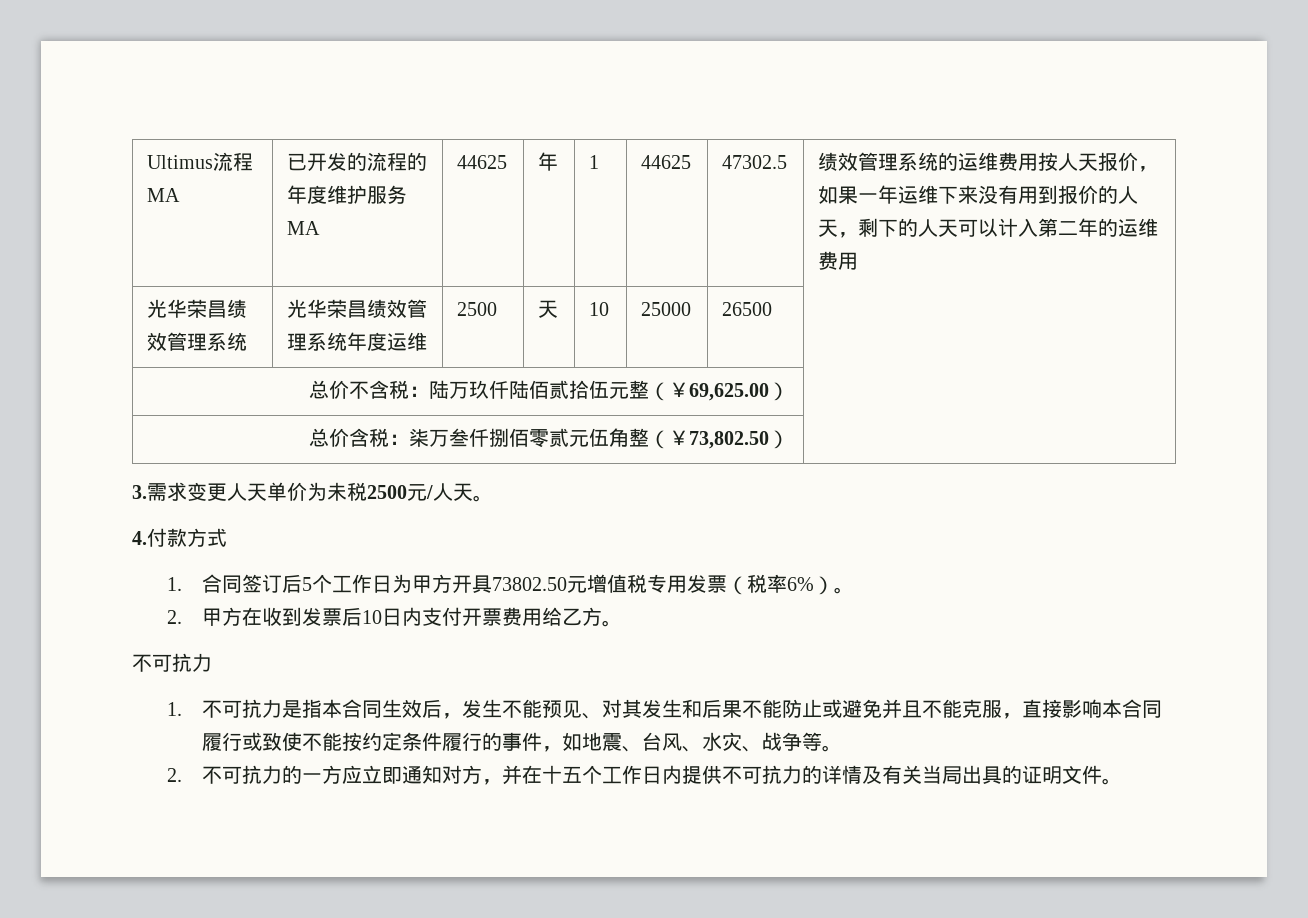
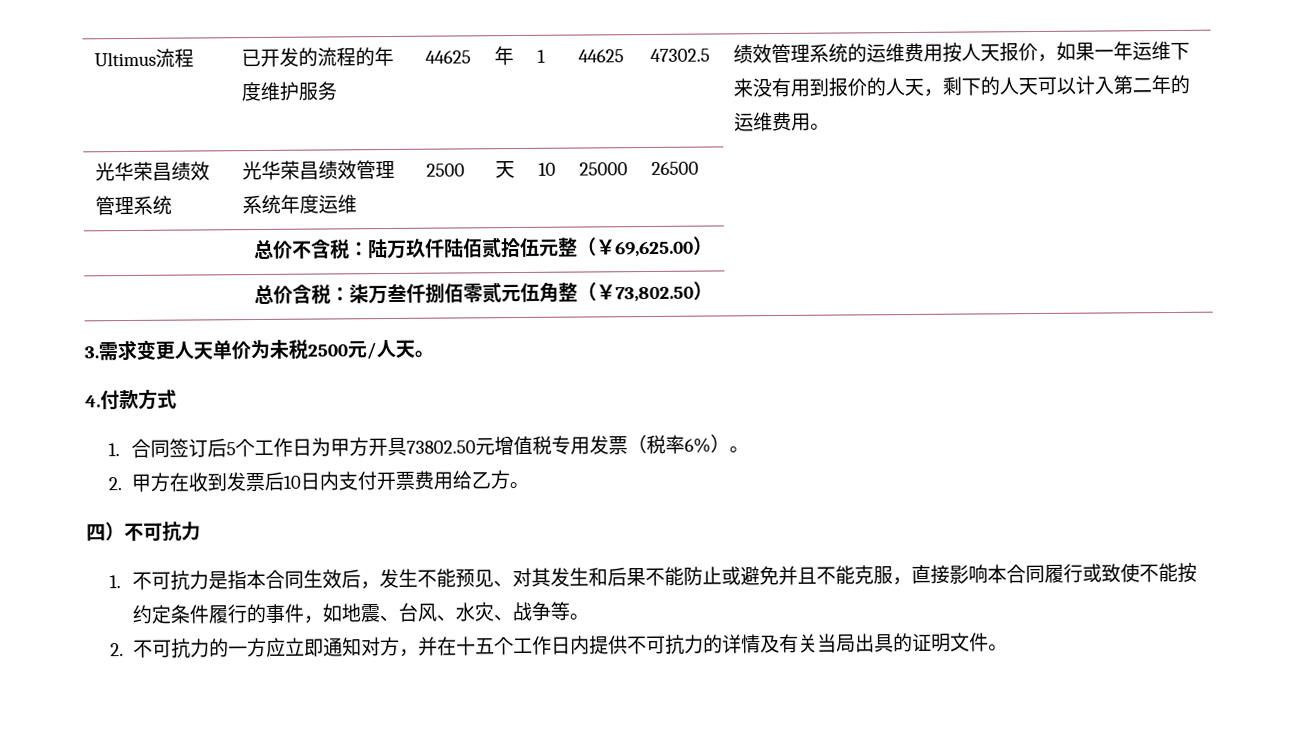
[147,188,181,202] MA -> (194, 58) none
[287,221,321,235] MA -> (337, 91) none
(859, 261) none -> [809,123,830,130] 。
(622, 623) none -> [86,522,125,542] 四）

